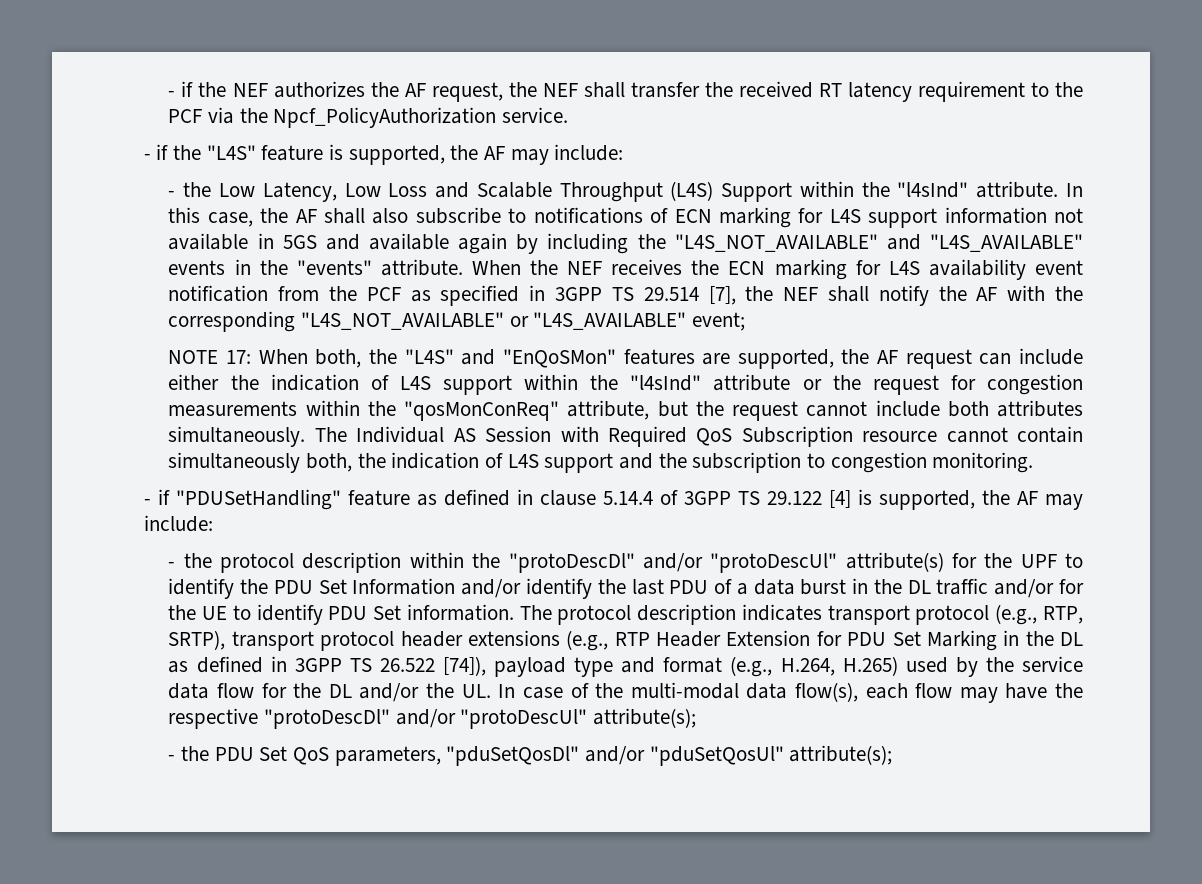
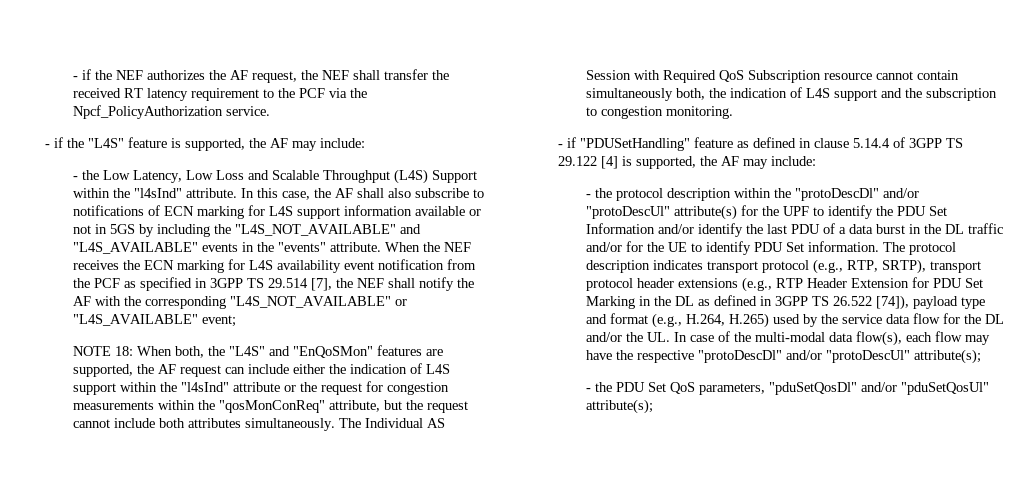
[1053,208,1083,223] [168,233,508,254] not available in 5GS and available again -> [414,206,481,216] [72,224,135,234] available or not in 5GS
[226,350,252,364] 17: -> [114,346,133,356] 18:

